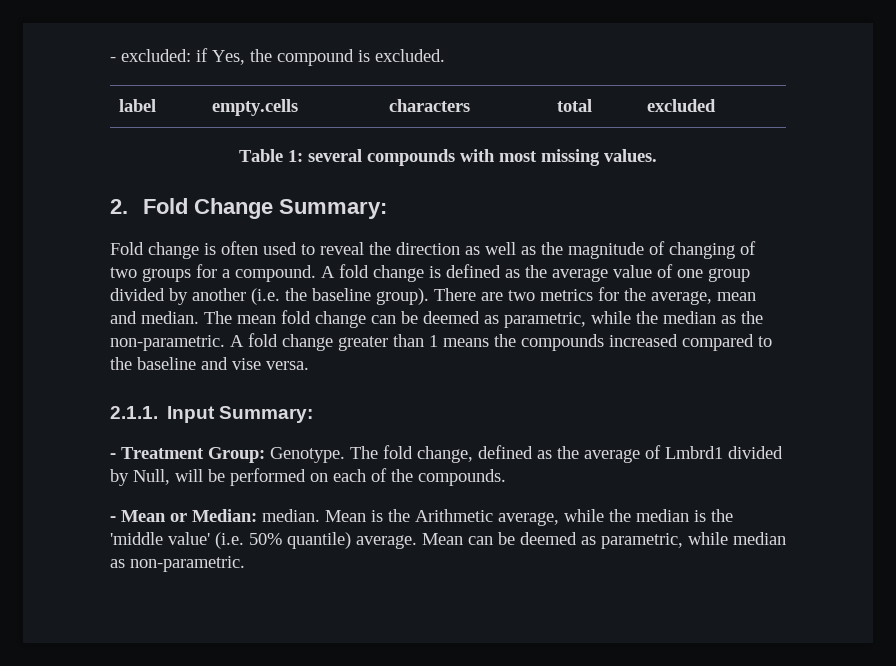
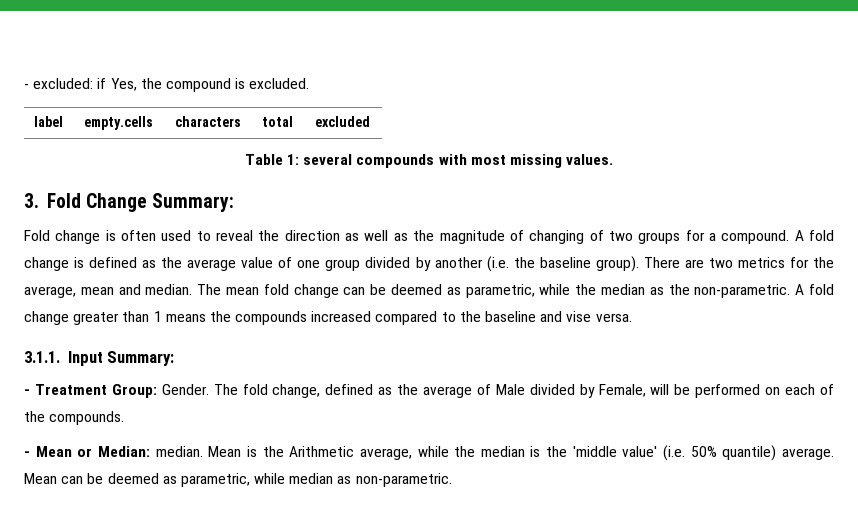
[110,199,128,214] 2. -> [24,193,39,208] 3.
[110,406,158,419] 2.1.1. -> [24,351,60,363] 3.1.1.
[270,447,345,463] Genotype. -> [161,384,209,395] Gender.
[665,446,783,459] [110,469,170,486] Lmbrd1 divided by Null, -> [495,384,646,398] Male divided by Female,

